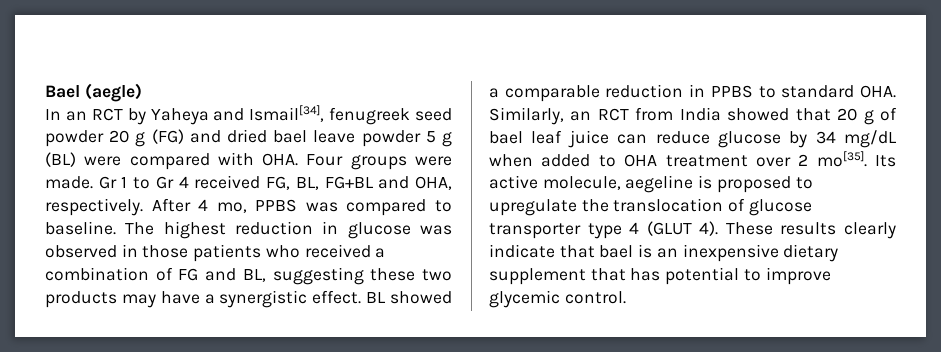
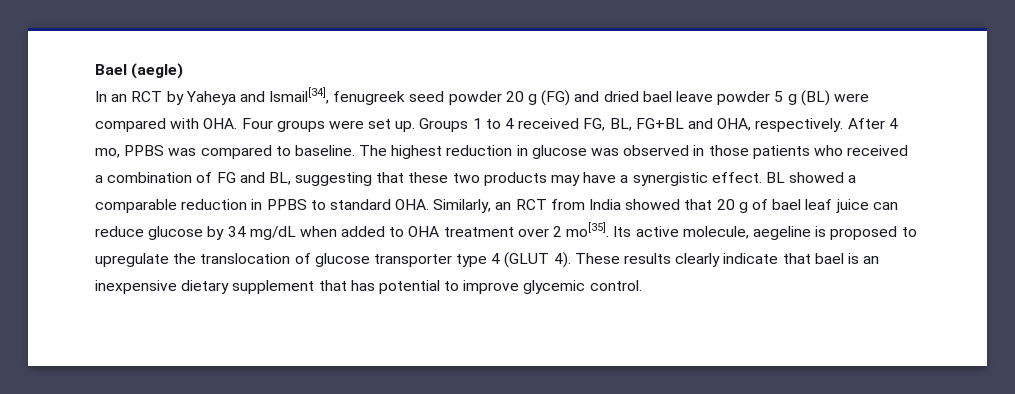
[45,176,117,189] made. Gr -> [368,118,469,132] set up. Groups
[155,176,174,189] Gr -> (501, 124) none
(364, 276) none -> [376,172,405,183] that

